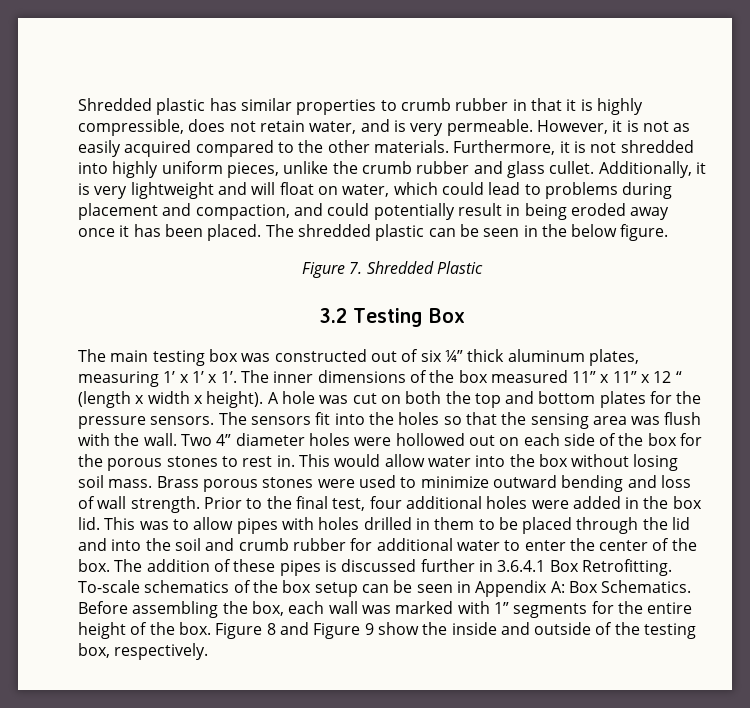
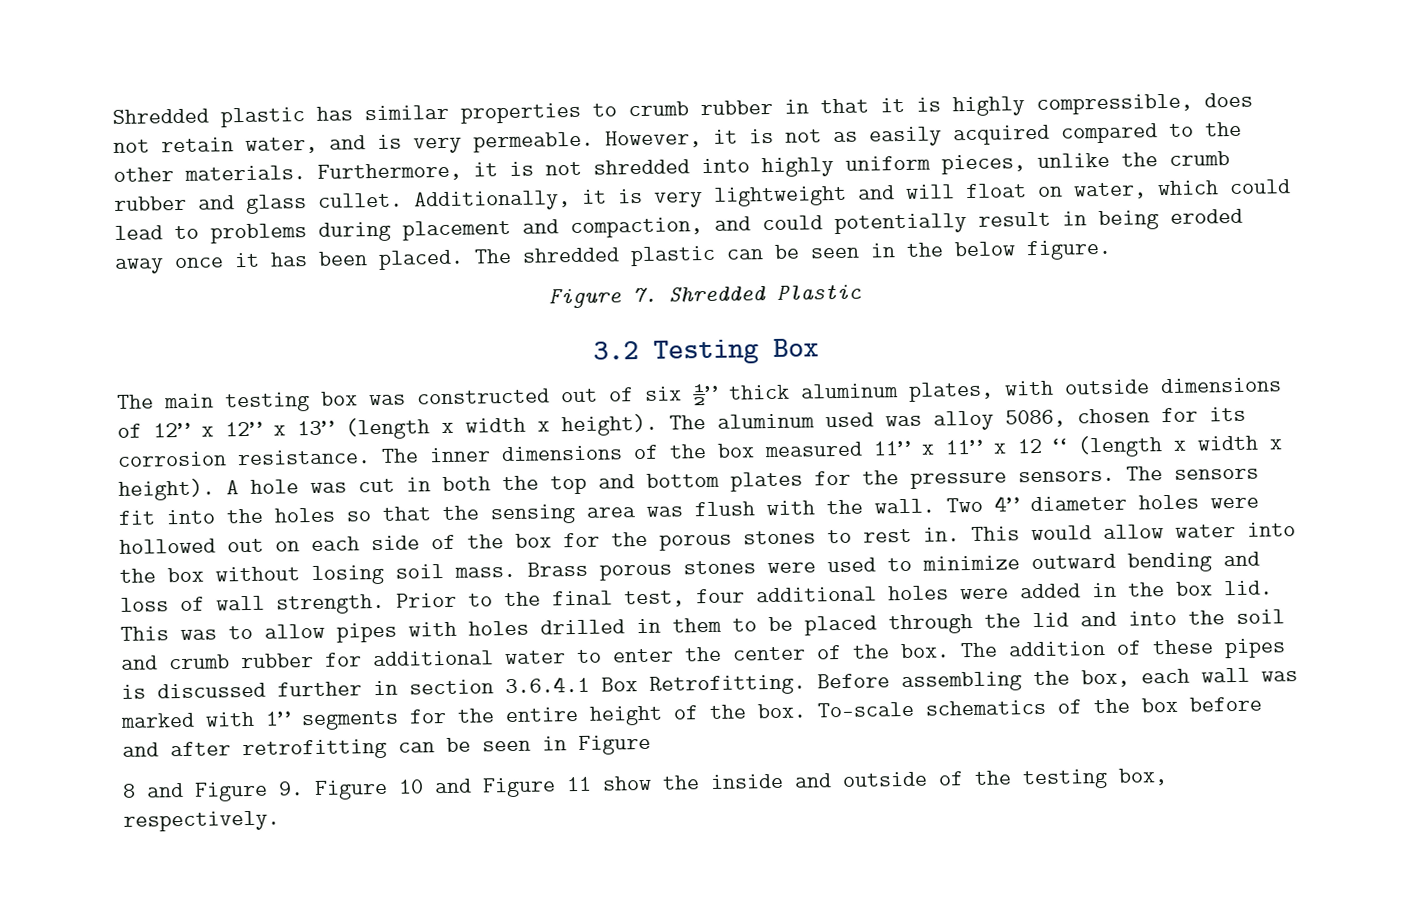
[444,350,463,362] ¼” -> [691,383,718,406] ½”
[78,371,237,387] measuring 1’ x 1’ x 1’. -> [1004,377,1282,396] [117,406,1246,440] [117,449,371,467] with outside dimensions of 12” x 12” x 13” (length x width x height). The aluminum used was alloy 5086, chosen for its corrosion resistance.
[380,395,401,404] on -> [406,477,431,492] in
(493, 566) none -> [409,679,494,695] section
[78,580,692,597] To-scale schematics of the box setup can be seen in Appendix A: Box Schematics. -> (806, 685) none
[215,623,263,639] Figure -> [817,696,1262,718] [122,734,651,761] To-scale schematics of the box before and after retrofitting can be seen in Figure //
[364,623,374,635] 9 -> [278,776,592,800] 9. Figure 10 and Figure 11

